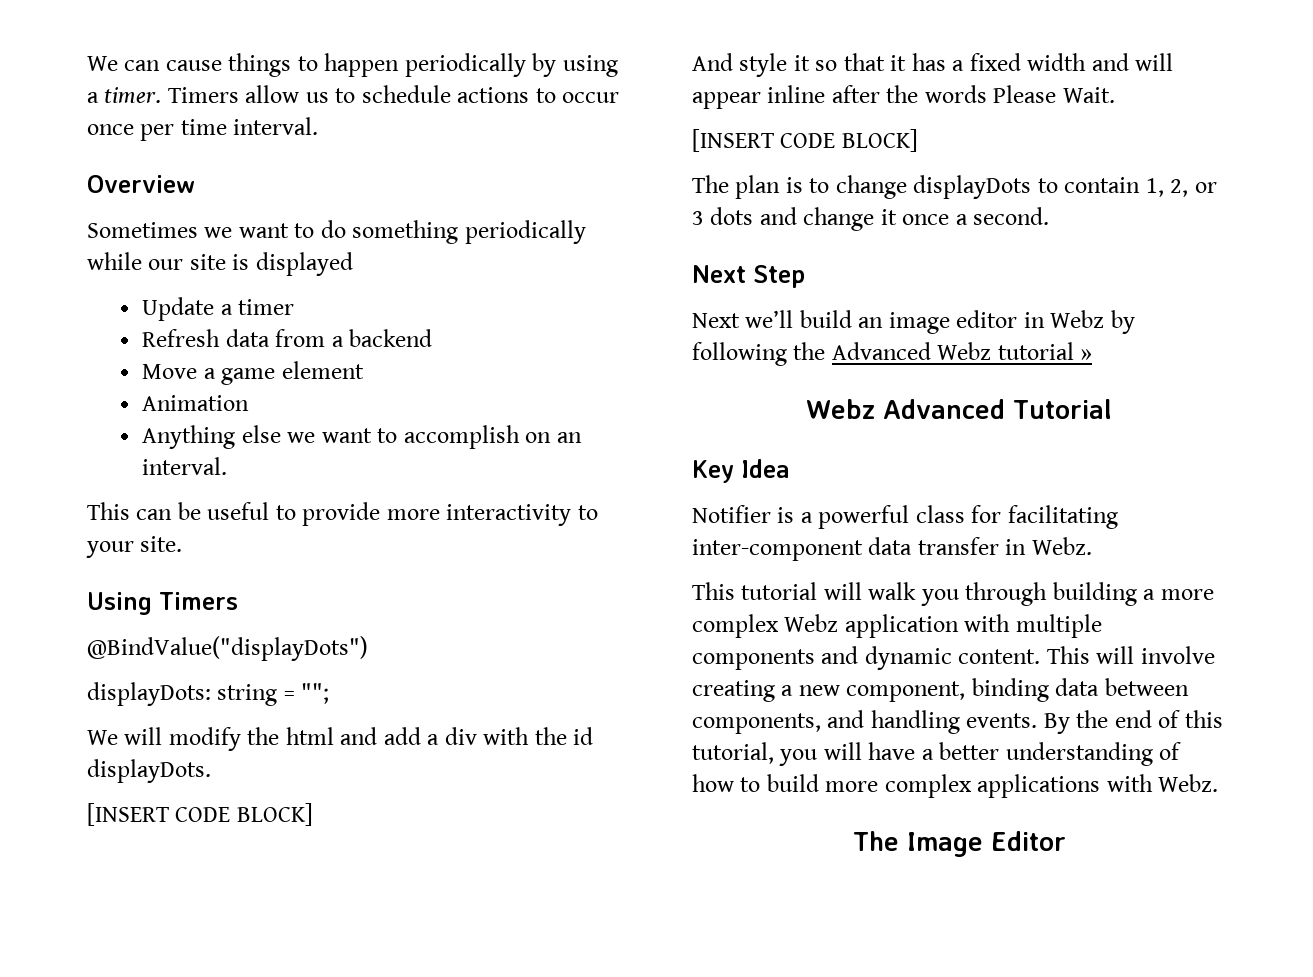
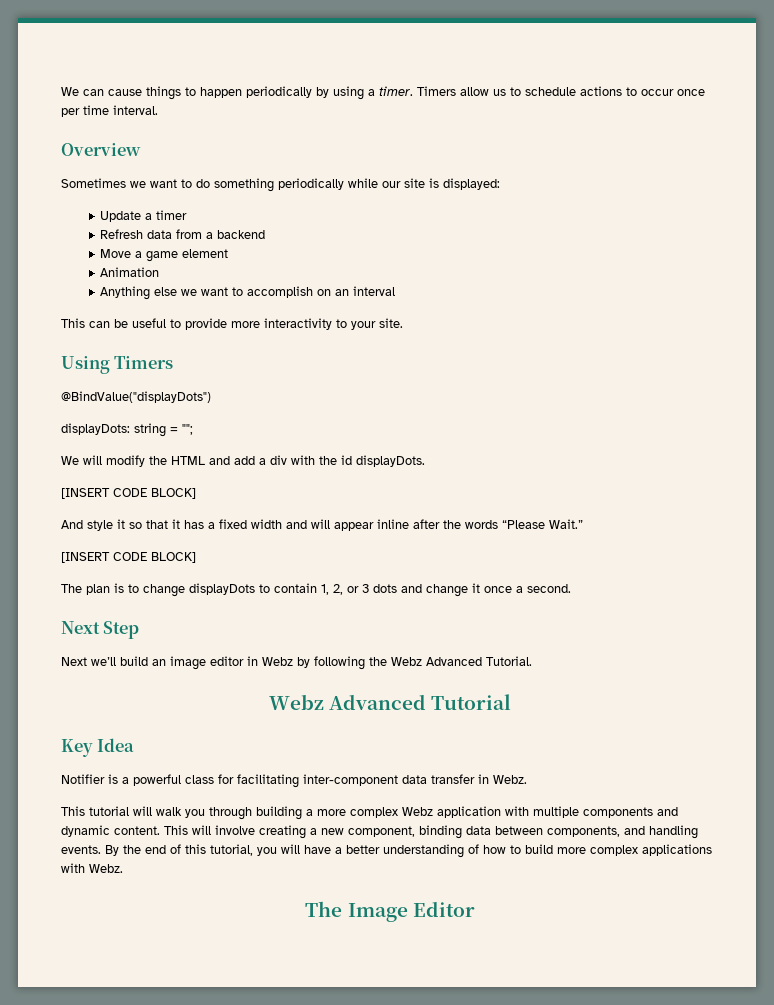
[255,252,353,276] displayed -> [443,178,500,190] displayed:
[142,457,228,475] interval. -> [353,286,396,296] interval
[285,727,334,745] html -> [171,456,205,465] HTML
[993,85,1115,103] Please Wait. -> [502,519,583,529] “Please Wait.”
[831,342,1093,360] Advanced Webz tutorial » -> [391,656,532,666] Webz Advanced Tutorial.

